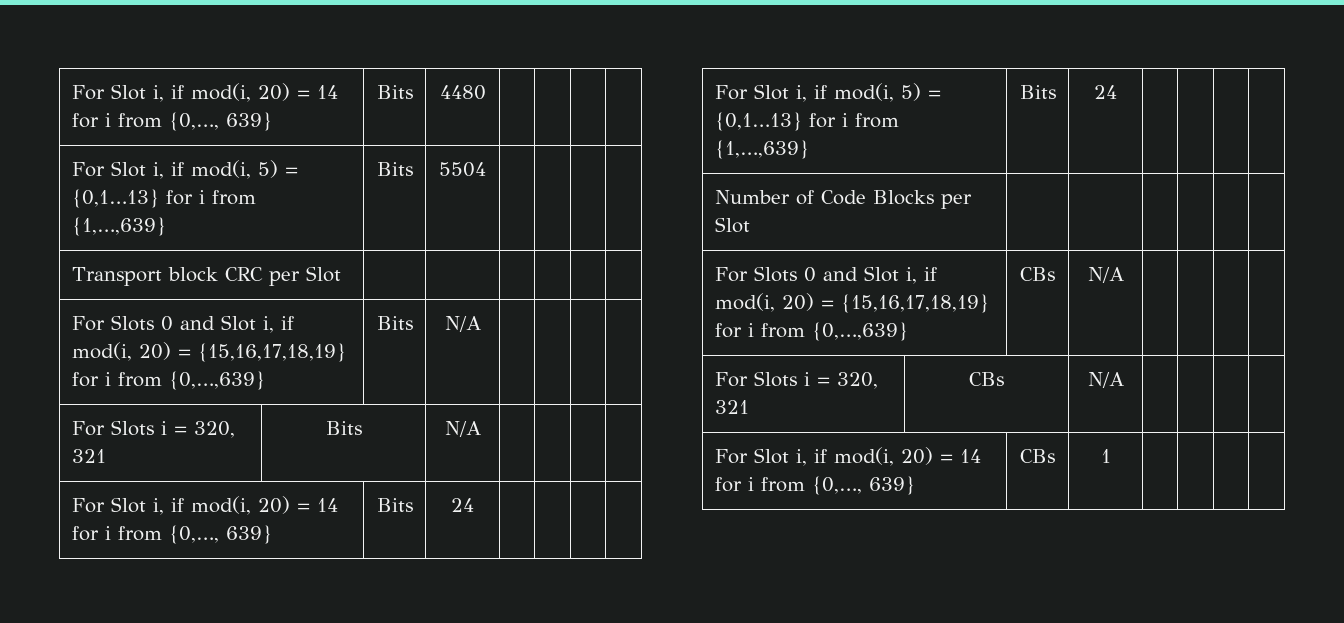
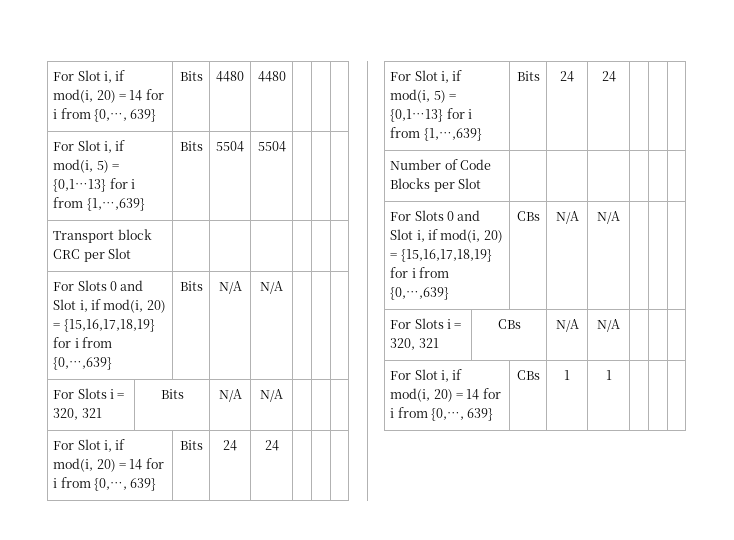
(486, 92) none -> [257,71,286,82] 4480
(486, 169) none -> [257,141,286,152] 5504
(481, 324) none -> [260,281,283,294] N/A
(481, 429) none -> [260,389,283,402] N/A
(474, 505) none -> [264,440,279,451] 24
(1117, 92) none -> [601,71,616,82] 24
(1124, 275) none -> [597,211,620,224] N/A
(1124, 380) none -> [597,319,620,332] N/A
(1111, 456) none -> [605,370,612,380] 1

